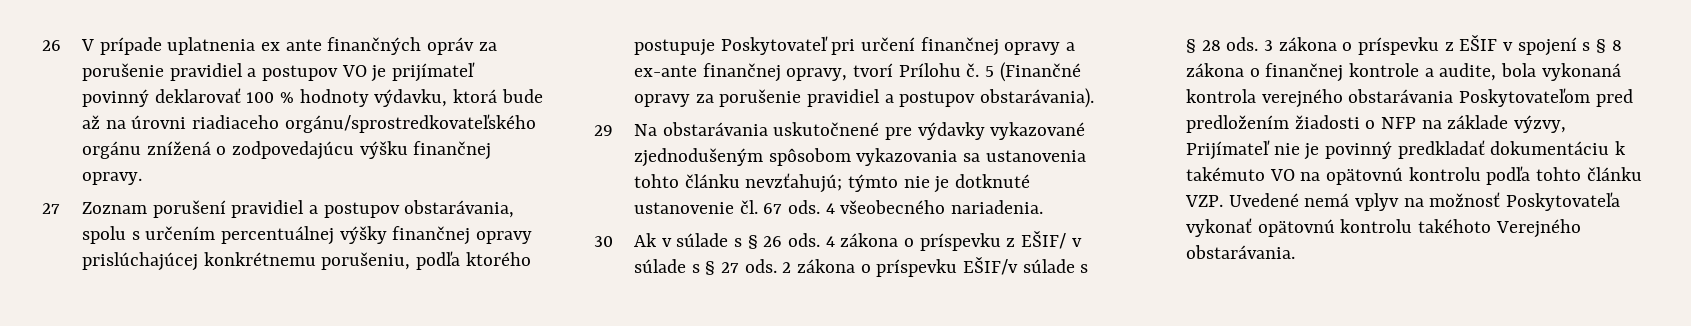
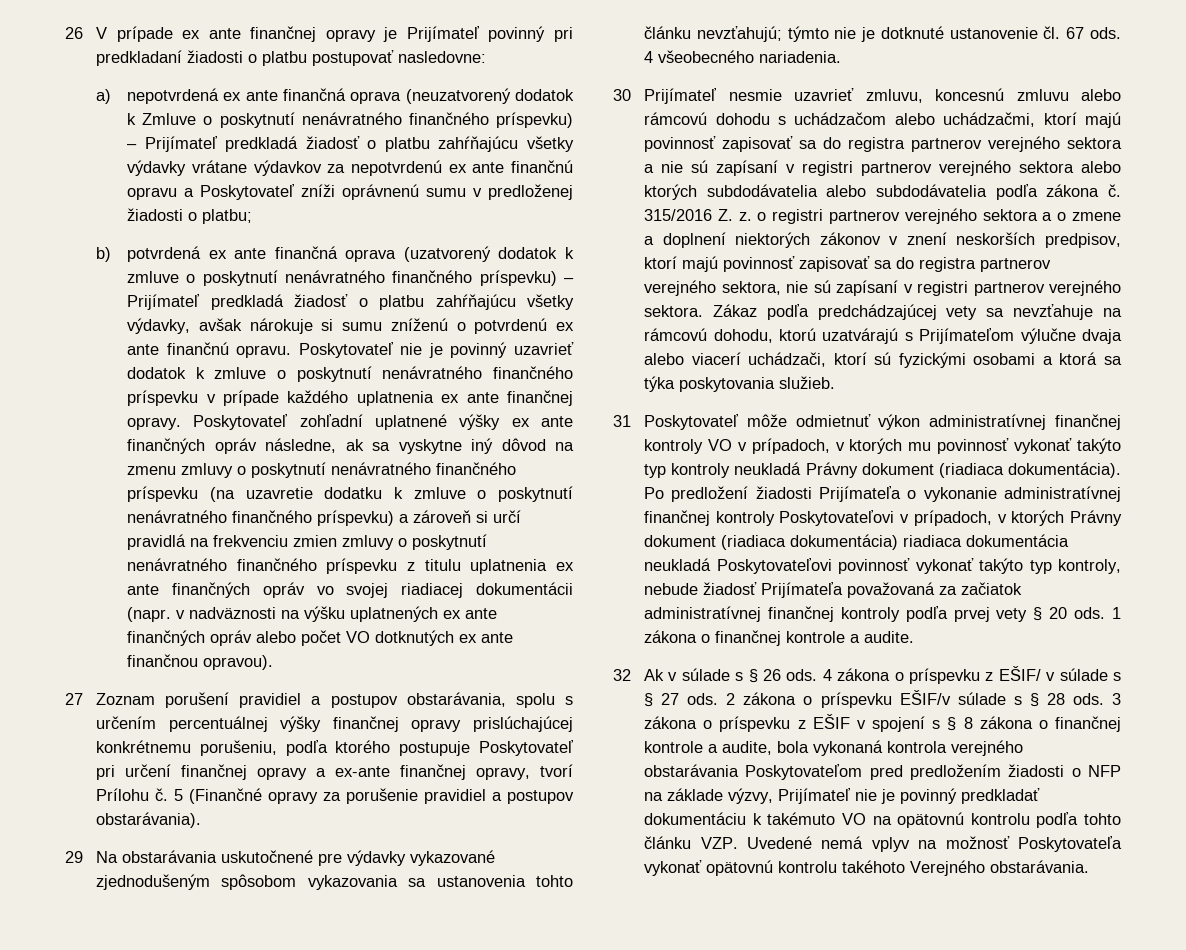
(162, 46) none -> [182,26,573,42] [96,50,487,66] [96,88,574,104] [127,112,573,128] [127,136,574,152] [127,160,574,176] [127,184,573,200] [127,208,253,224] [96,246,574,262] [127,270,574,286] [127,294,574,310] [127,318,574,334] [127,342,574,358] [127,366,573,382] [127,390,573,406] [127,414,573,430] [127,438,574,454] [127,462,517,478] [127,486,574,502] [127,510,522,526] [127,534,488,550] [127,558,461,574] ex ante finančnej opravy je Prijímateľ povinný pri predkladaní žiadosti o platbu postupovať nasledovne: // a) nepotvrdená ex ante finančná oprava (neuzatvorený dodatok k Zmluve o poskytnutí nenávratného finančného príspevku) – Prijímateľ predkladá žiadosť o platbu zahŕňajúcu všetky výdavky vrátane výdavkov za nepotvrdenú ex ante finančnú opravu a Poskytovateľ zníži oprávnenú sumu v predloženej žiadosti o platbu; // b) potvrdená ex ante finančná oprava (uzatvorený dodatok k zmluve o poskytnutí nenávratného finančného príspevku) – Prijímateľ predkladá žiadosť o platbu zahŕňajúcu všetky výdavky, avšak nárokuje si sumu zníženú o potvrdenú ex ante finančnú opravu. Poskytovateľ nie je povinný uzavrieť dodatok k zmluve o poskytnutí nenávratného finančného príspevku v prípade každého uplatnenia ex ante finančnej opravy. Poskytovateľ zohľadní uplatnené výšky ex ante finančných opráv následne, ak sa vyskytne iný dôvod na zmenu zmluvy o poskytnutí nenávratného finančného príspevku (na uzavretie dodatku k zmluve o poskytnutí nenávratného finančného príspevku) a zároveň si určí pravidlá na frekvenciu zmien zmluvy o poskytnutí nenávratného finančného príspevku z titulu
[478,42,497,51] [82,62,476,82] [82,88,543,107] [82,114,536,133] [82,141,492,160] [82,172,143,185] za porušenie pravidiel a postupov VO je prijímateľ povinný deklarovať 100 % hodnoty výdavku, ktorá bude až na úrovni riadiaceho orgánu/sprostredkovateľského orgánu znížená o zodpovedajúcu výšku finančnej opravy. -> [316,582,573,598] [127,606,498,622] [127,630,514,646] [127,654,274,670] vo svojej riadiacej dokumentácii (napr. v nadväznosti na výšku uplatnených ex ante finančných opráv alebo počet VO dotknutých ex ante finančnou opravou).
(613, 241) none -> [644,88,1121,104] [644,112,1121,128] [644,136,1122,152] [644,160,1121,176] [644,184,1121,200] [644,208,1121,224] [644,232,1121,248] [644,256,1052,272] [644,280,1121,296] [644,304,1122,320] [644,328,1122,344] [644,352,1122,368] [644,376,836,392] [613,414,1121,430] [644,438,1121,454] [644,462,1121,478] [644,486,1121,502] [644,510,1122,526] [644,534,1070,550] [644,558,1121,574] [644,582,1023,598] [644,606,1122,622] [644,630,915,646] [613,669,631,681] Prijímateľ nesmie uzavrieť zmluvu, koncesnú zmluvu alebo rámcovú dohodu s uchádzačom alebo uchádzačmi, ktorí majú povinnosť zapisovať sa do registra partnerov verejného sektora a nie sú zapísaní v registri partnerov verejného sektora alebo ktorých subdodávatelia alebo subdodávatelia podľa zákona č. 315/2016 Z. z. o registri partnerov verejného sektora a o zmene a doplnení niektorých zákonov v znení neskorších predpisov, ktorí majú povinnosť zapisovať sa do registra partnerov verejného sektora, nie sú zapísaní v registri partnerov verejného sektora. Zákaz podľa predchádzajúcej vety sa nevzťahuje na rámcovú dohodu, ktorú uzatvárajú s Prijímateľom výlučne dvaja alebo viacerí uchádzači, ktorí sú fyzickými osobami a ktorá sa týka poskytovania služieb. // 31 Poskytovateľ môže odmietnuť výkon administratívnej finančnej kontroly VO v prípadoch, v ktorých mu povinnosť vykonať takýto typ kontroly neukladá Právny dokument (riadiaca dokumentácia). Po predložení žiadosti Prijímateľa o vykonanie administratívnej finančnej kontroly Poskytovateľovi v prípadoch, v ktorých Právny dokument (riadiaca dokumentácia) riadiaca dokumentácia neukladá Poskytovateľovi povinnosť vykonať takýto typ kontroly, nebude žiadosť Prijímateľa považovaná za začiatok administratívnej finančnej kontroly podľa prvej vety § 20 ods. 1 zákona o finančnej kontrole a audite. // 32

